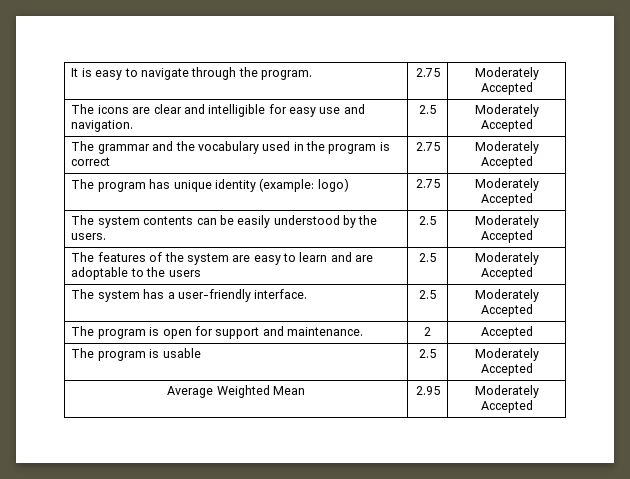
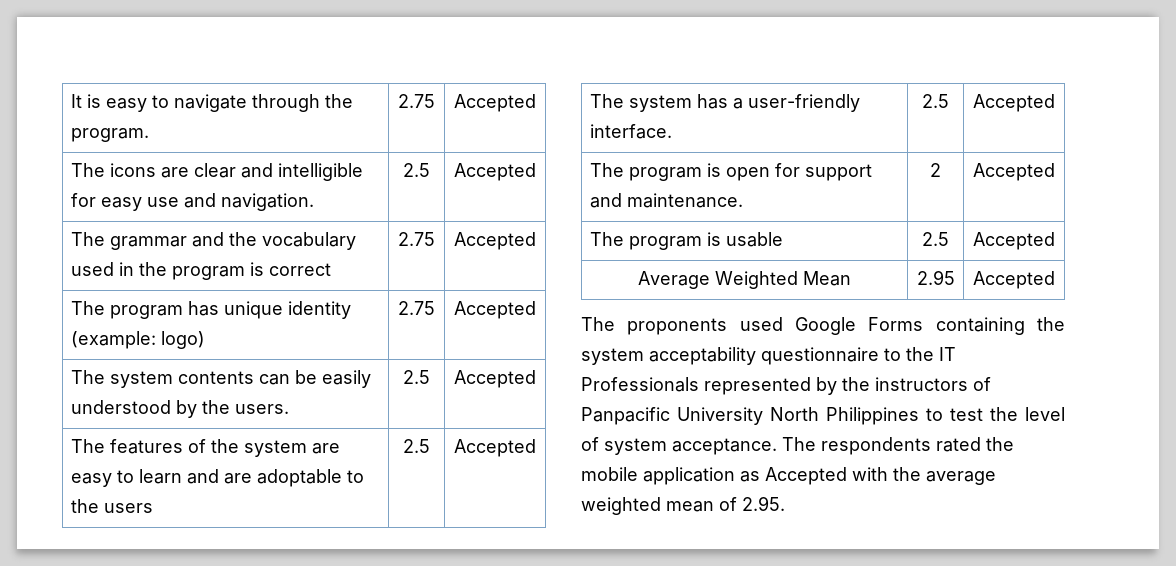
[474,67,539,80] Moderately -> (435, 101) none
[474,104,539,117] Moderately -> (430, 170) none
[474,141,539,154] Moderately -> (435, 239) none
[474,178,539,191] Moderately -> (435, 308) none
[474,215,539,228] Moderately -> (430, 377) none
[474,252,539,265] Moderately -> (430, 446) none
[474,289,539,302] Moderately -> (949, 101) none
[474,348,539,361] Moderately -> (949, 239) none
[474,385,539,398] [480,400,533,413] Moderately Accepted -> [973,271,1055,289] [581,317,1065,335] [581,347,956,365] [581,377,991,395] [581,407,1065,425] [581,437,1014,455] [581,467,996,485] [581,496,785,515] Accepted // The proponents used Google Forms containing the system acceptability questionnaire to the IT Professionals represented by the instructors of Panpacific University North Philippines to test the level of system acceptance. The respondents rated the mobile application as Accepted with the average weighted mean of 2.95.

